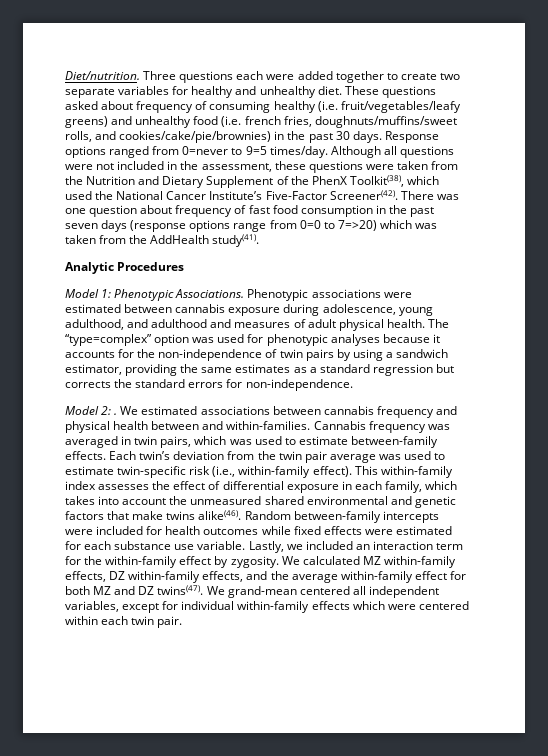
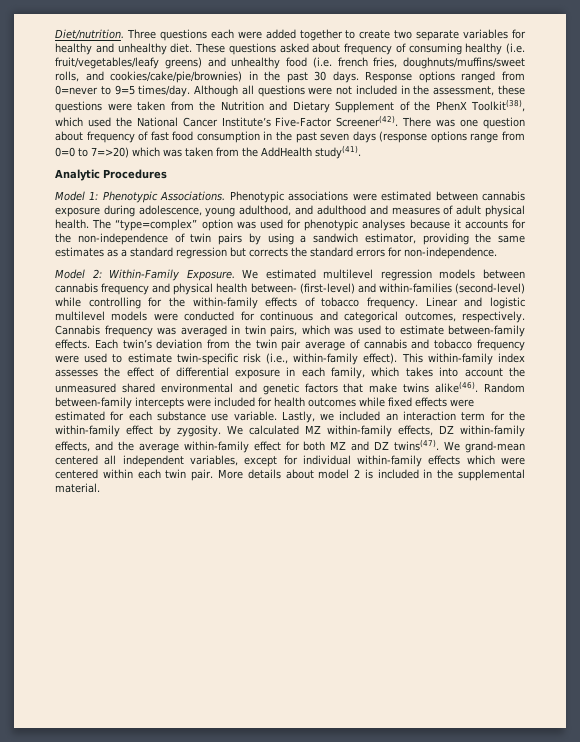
[114,406,270,415] . We estimated associations -> [109,269,476,281] Within-Family Exposure. We estimated multilevel regression models
[151,421,311,430] between and within-families. -> [250,283,525,294] [55,297,525,309] [55,311,526,323] between- (first-level) and within-families (second-level) while controlling for the within-family effects of tobacco frequency. Linear and logistic multilevel models were conducted for continuous and categorical outcomes, respectively.
[378,454,401,460] was -> [349,339,525,351] [55,355,79,363] of cannabis and tobacco frequency were
(183, 622) none -> [217,469,525,481] [55,483,100,493] More details about model 2 is included in the supplemental material.

